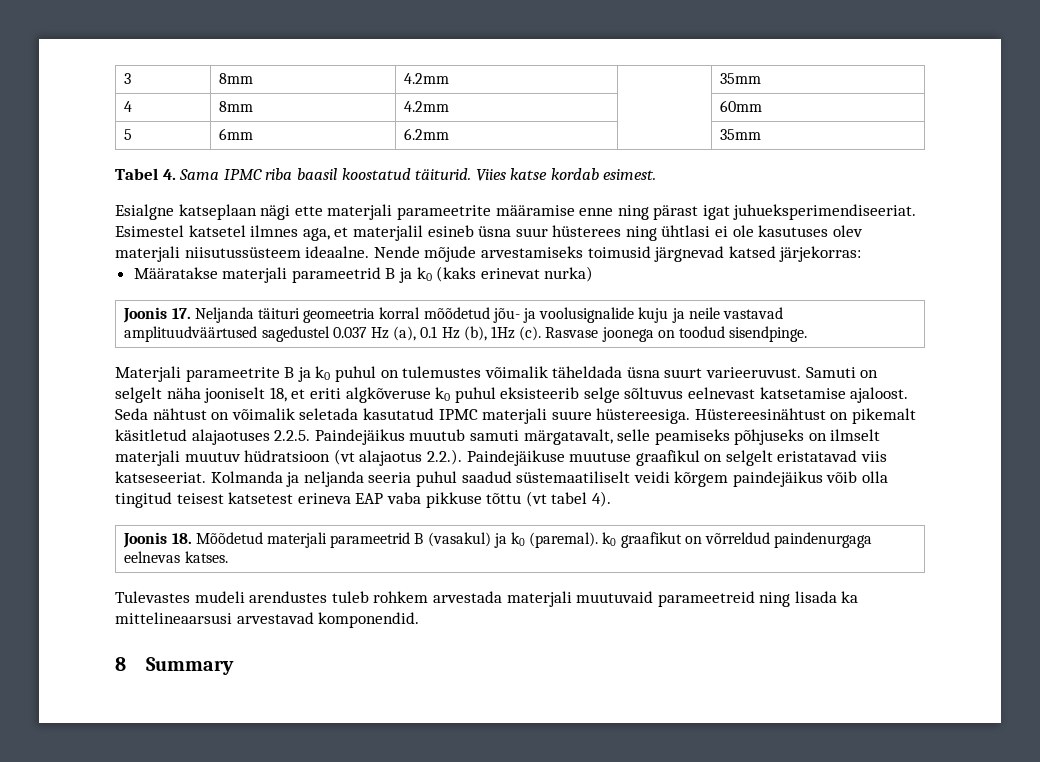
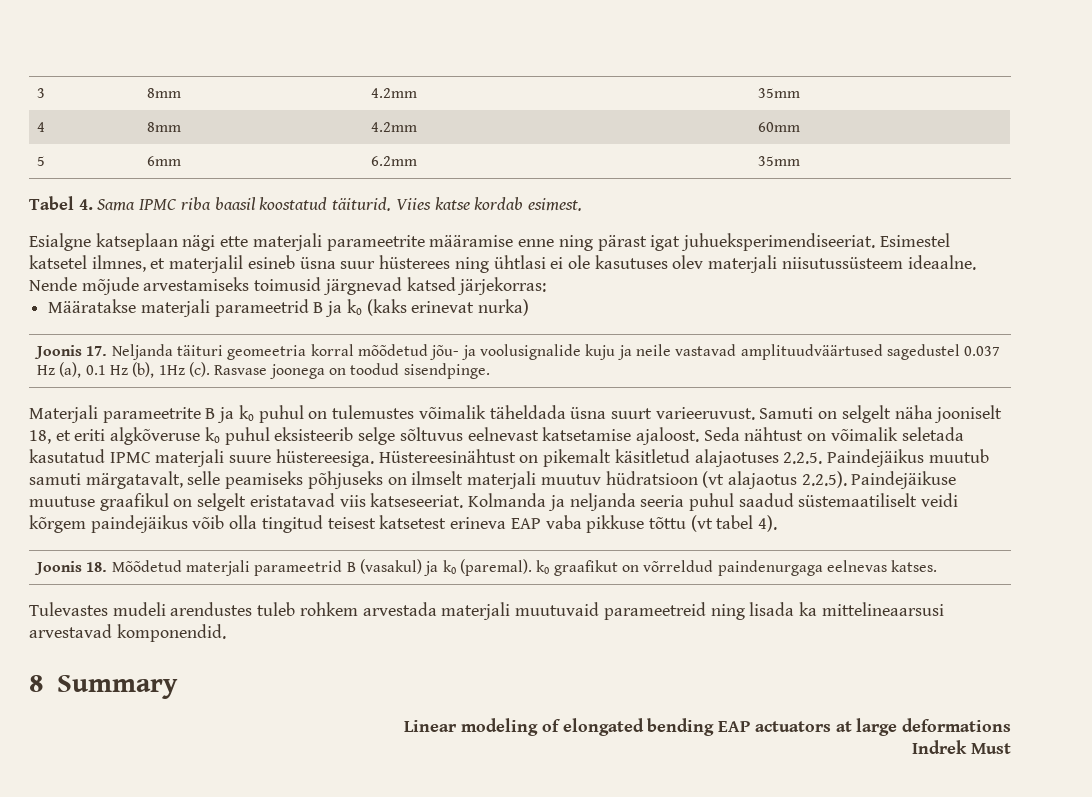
[250,225,330,241] ilmnes aga, -> [91,255,146,272] ilmnes,
[426,449,462,465] 2.2.). -> [801,471,847,488] 2.2.5).
(234, 666) none -> [404,718,1012,736] [912,740,1011,754] // Linear modeling of elongated bending EAP actuators at large deformations // Indrek Must

